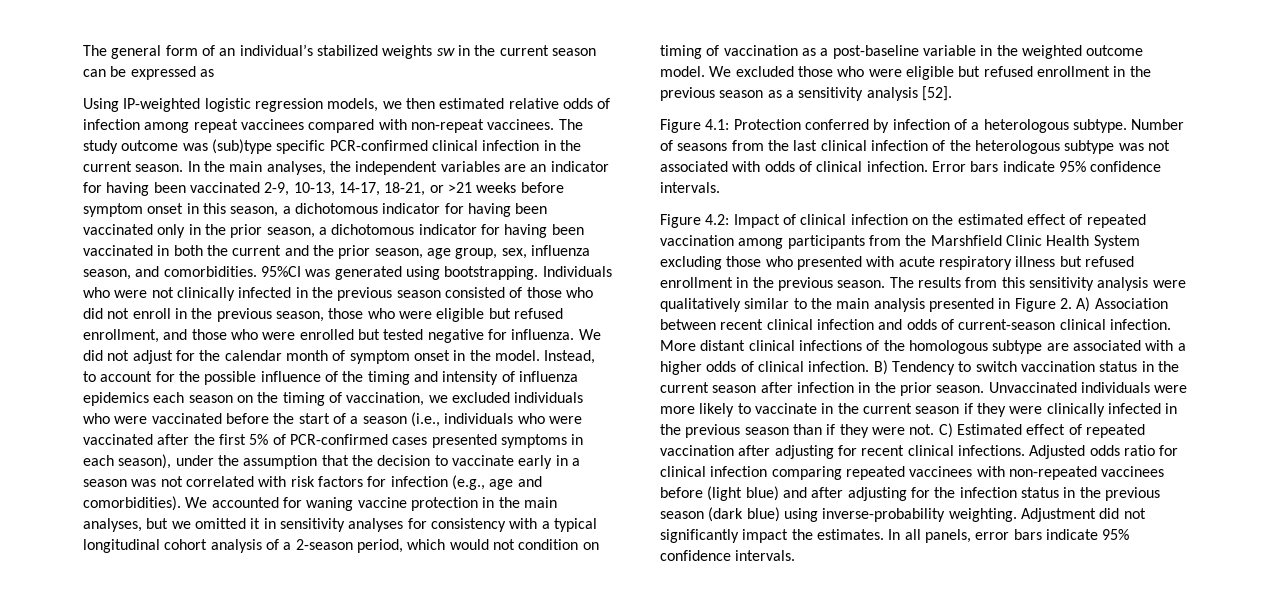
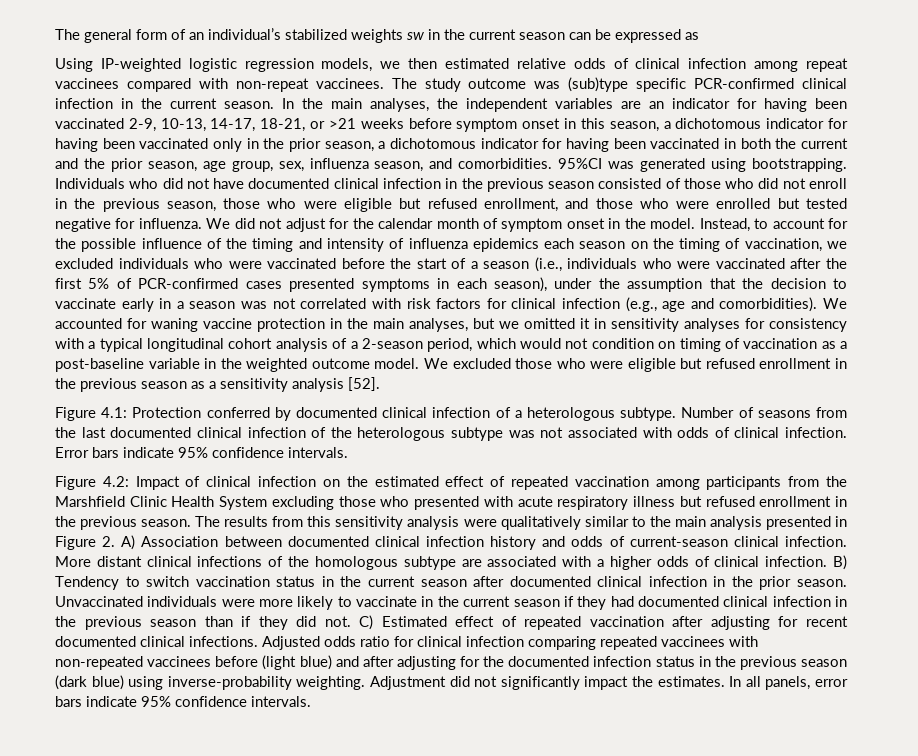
(611, 103) none -> [635,58,681,69] clinical
[114,287,292,301] were not clinically infected -> [162,178,441,189] did not have documented clinical infection
(387, 481) none -> [511,298,557,309] clinical
(890, 126) none -> [296,407,428,418] documented clinical
(818, 145) none -> [110,427,192,438] documented
[720,319,874,330] recent clinical infection -> [287,536,537,550] documented clinical infection history
(793, 387) none -> [509,576,643,587] documented clinical
[1009,403,1161,417] were clinically infected -> [610,596,831,607] had documented clinical infection
[871,427,905,435] were -> [296,616,317,627] did
(905, 450) none -> [55,636,136,647] documented
(956, 492) none -> [508,656,590,667] documented

